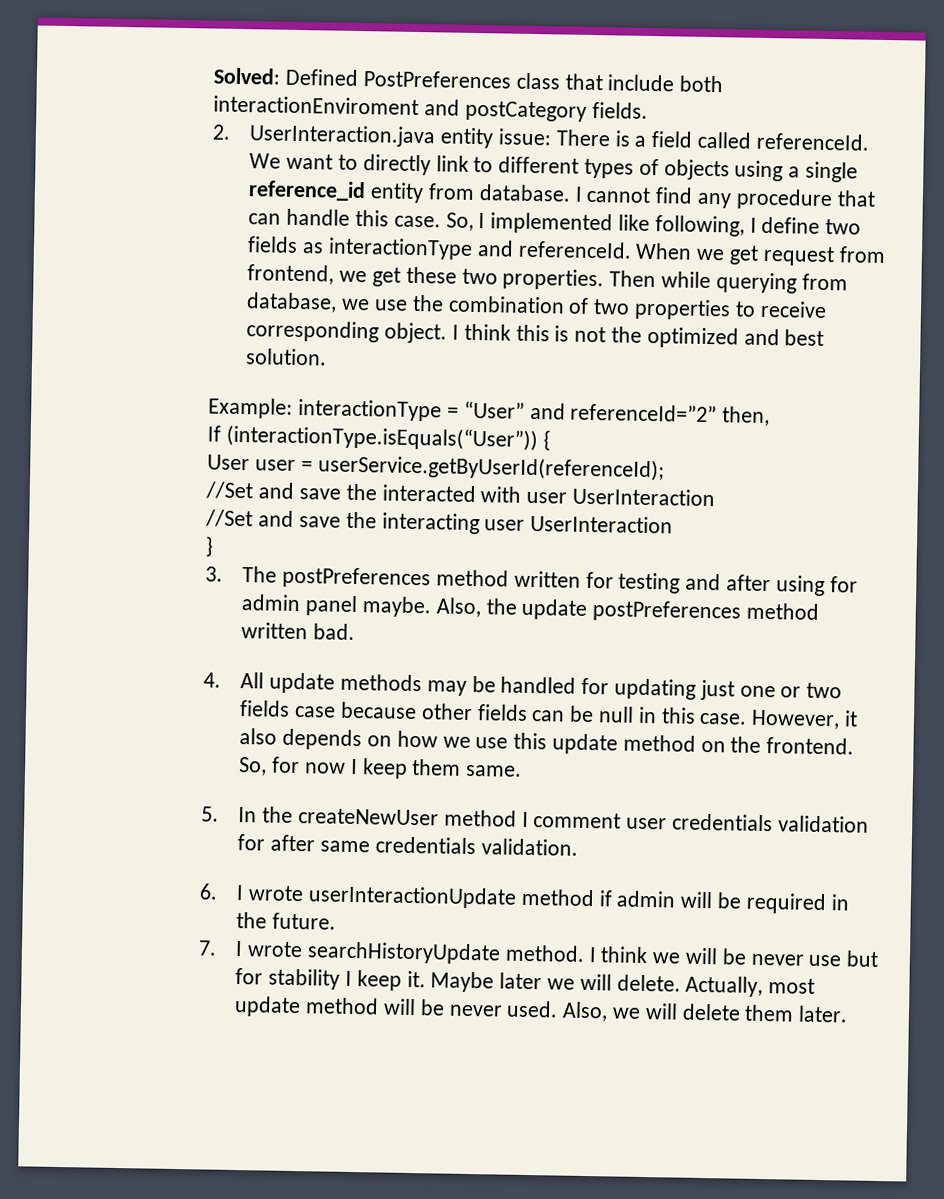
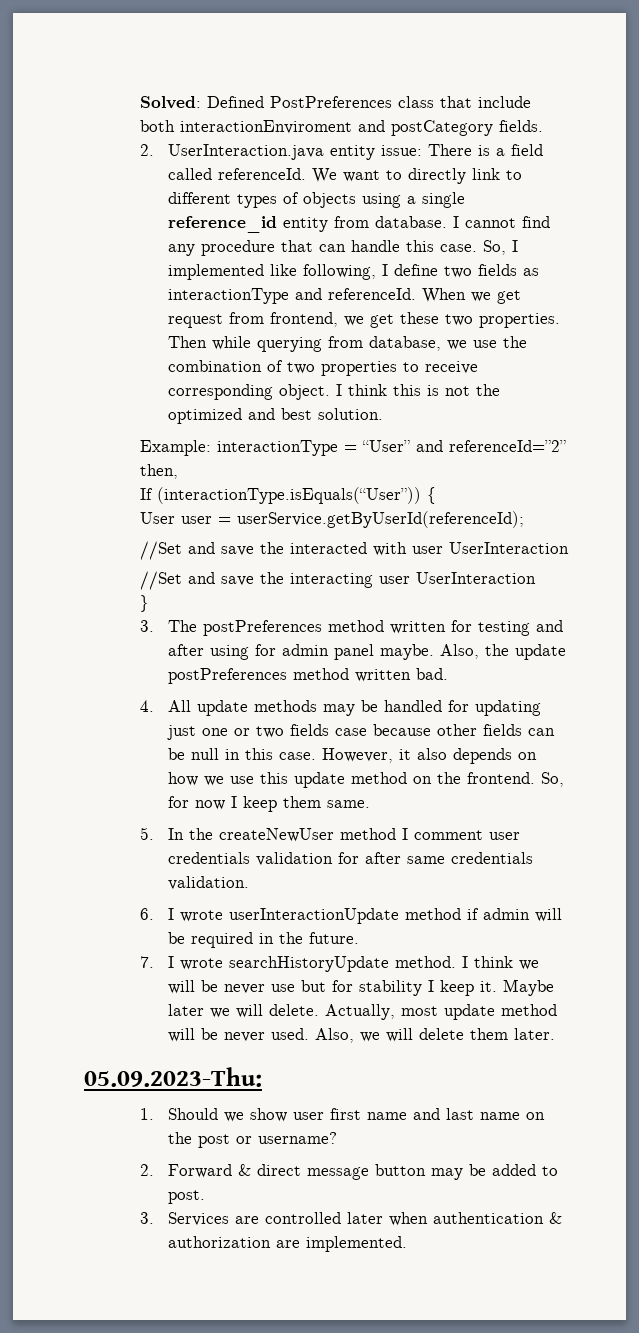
(849, 1014) none -> [84,1067,262,1087] [140,1108,546,1122] [168,1132,338,1148] [140,1164,559,1180] [168,1190,206,1204] [140,1212,563,1226] [168,1236,408,1252] // 05.09.2023-Thu: // 1. Should we show user first name and last name on the post or username? // 2. Forward & direct message button may be added to post. // 3. Services are controlled later when authentication & authorization are implemented.

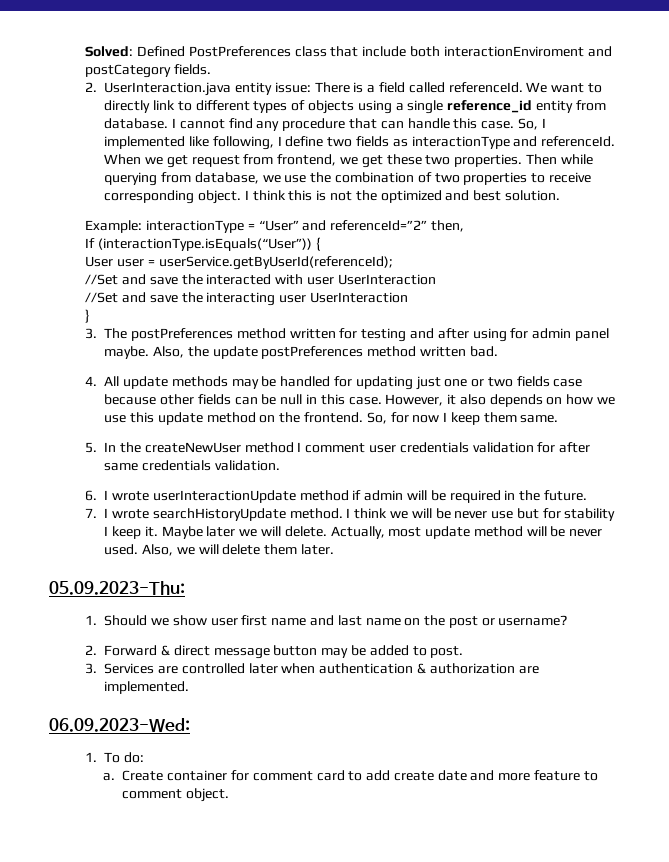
(408, 1244) none -> [49,718,190,732] [85,752,145,763] [103,770,598,781] [122,788,230,802] // 06.09.2023-Wed: // 1. To do: // a. Create container for comment card to add create date and more feature to comment object.

